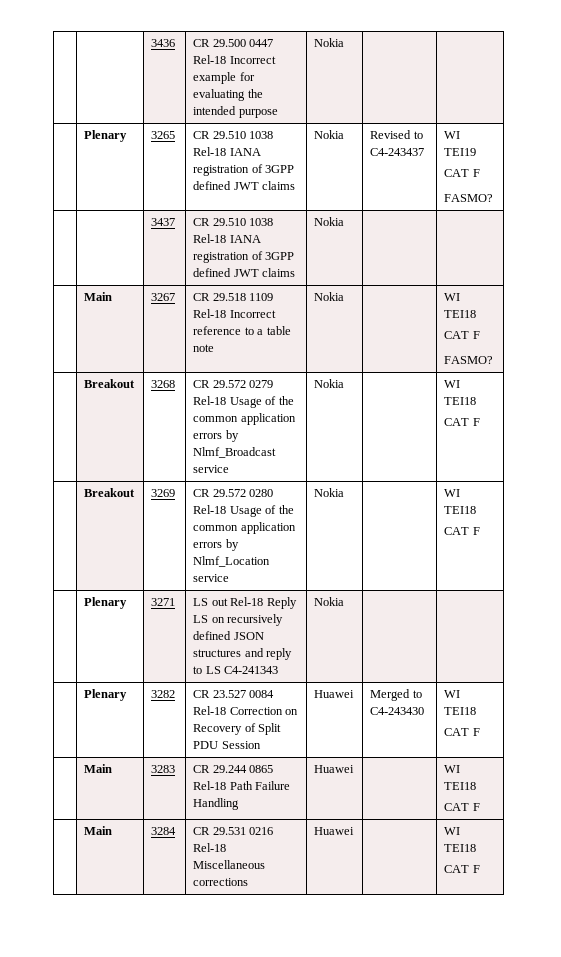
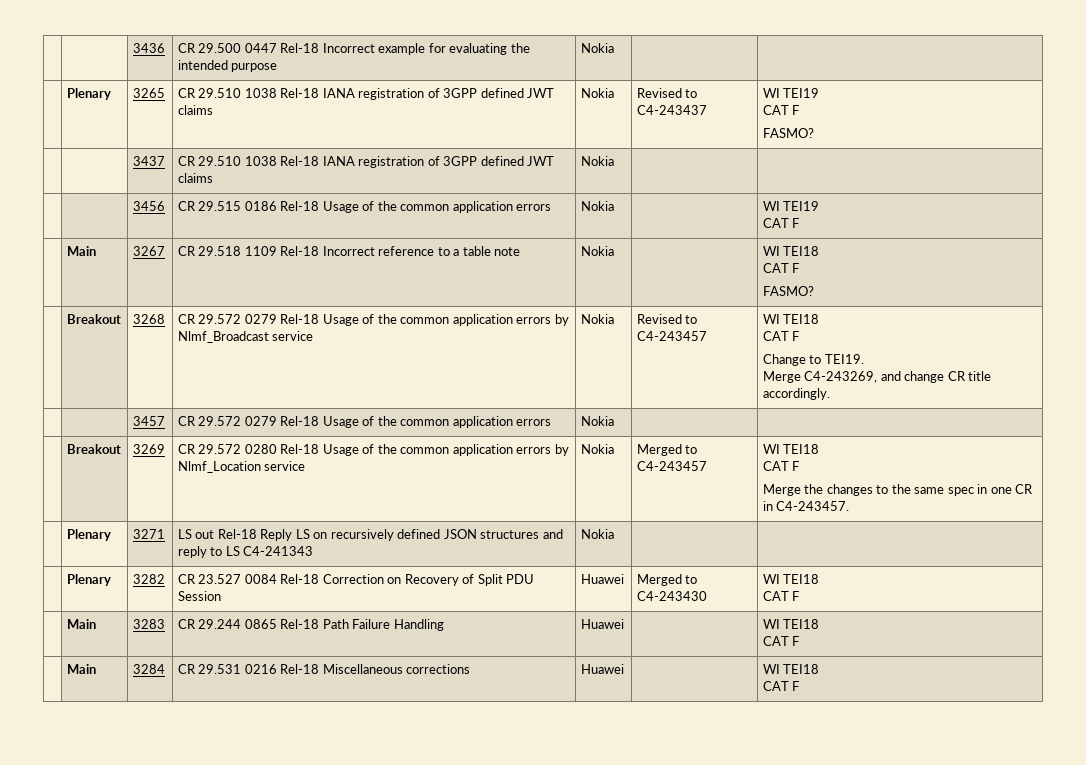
(345, 221) none -> [132,201,165,211] [177,201,552,213] [580,201,614,211] [762,201,820,211] [762,218,800,228] // | | 3456 | CR 29.515 0186 Rel-18 Usage of the common application errors | Nokia | | WI TEI19 // CAT F
[444,380,461,388] [444,397,477,405] [444,418,480,426] | WI TEI18 // CAT F -> [636,314,698,324] [636,331,707,341] [762,314,820,324] [762,331,800,341] [762,354,864,366] [762,371,992,383] [762,388,830,400] [132,416,165,426] [177,416,552,428] [580,416,614,426] Revised to C4-243457 | WI TEI18 // CAT F // Change to TEI19. // Merge C4-243269, and change CR title accordingly. // | | 3457 | CR 29.572 0279 Rel-18 Usage of the common application errors | Nokia | |
[444,489,461,497] [444,506,477,514] [444,527,480,535] | WI TEI18 // CAT F -> [636,444,698,456] [636,461,707,471] [762,444,820,454] [762,461,800,471] [762,484,1034,496] [762,501,850,511] Merged to C4-243457 | WI TEI18 // CAT F // Merge the changes to the same spec in one CR in C4-243457.

